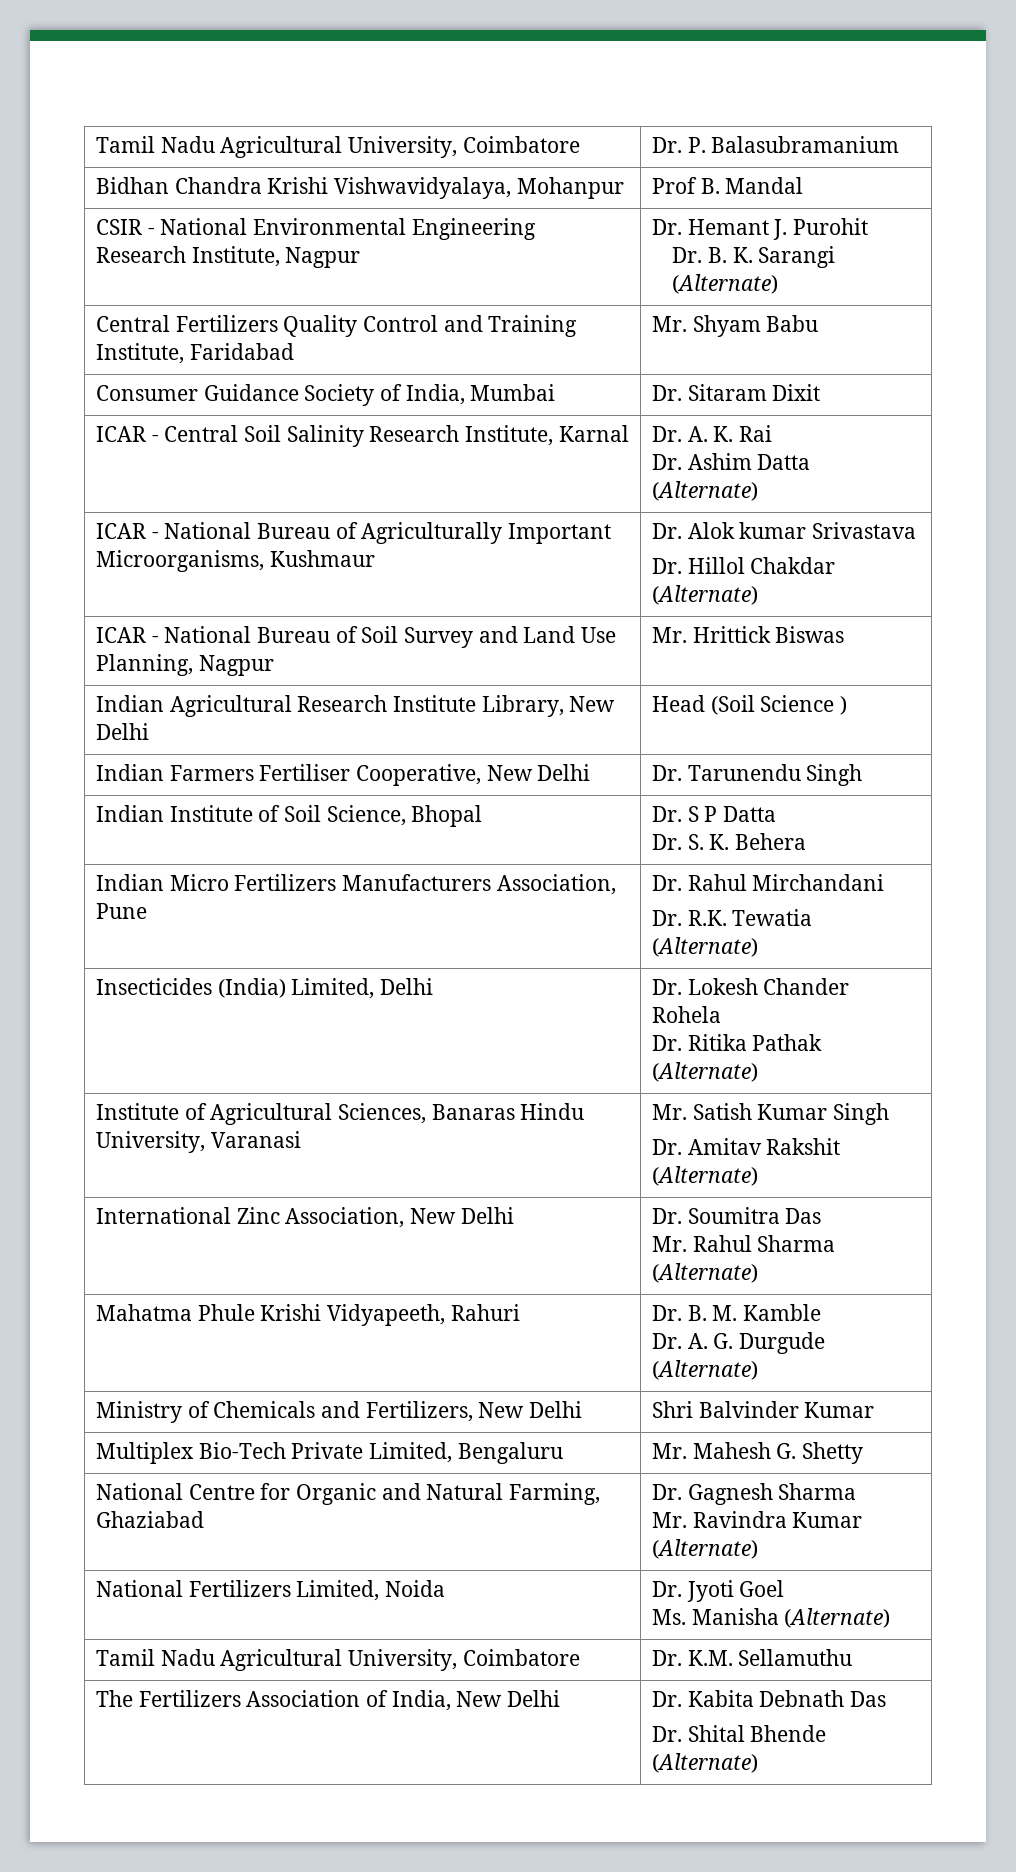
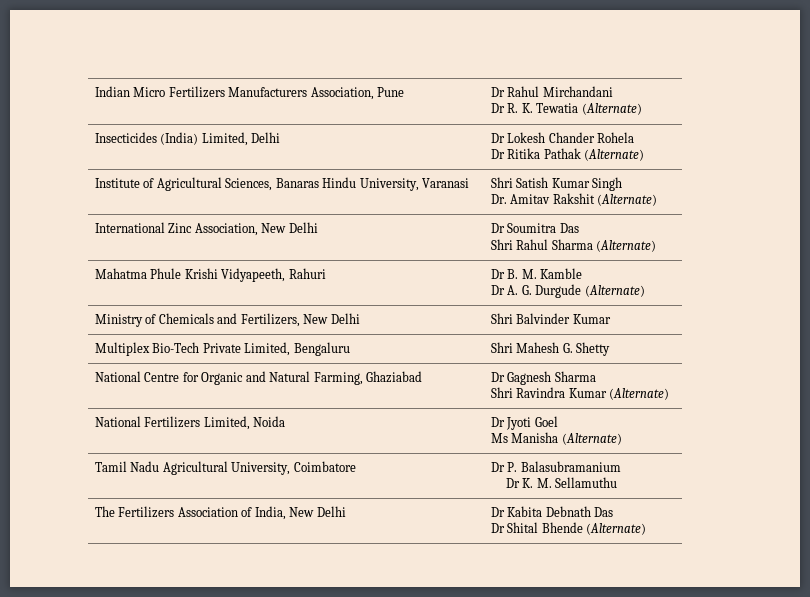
[95,136,580,158] [651,136,900,153] [95,177,624,199] [651,177,804,194] [95,218,536,240] [95,246,361,268] [651,218,869,240] [672,246,836,268] [672,274,779,294] [95,315,578,337] [95,343,294,364] [651,315,819,337] [95,384,556,406] [651,384,821,401] [95,425,629,447] [651,425,773,442] [651,453,811,470] [651,481,758,501] [95,522,612,544] [95,550,375,572] [651,522,917,539] [651,557,836,574] [651,585,758,605] [95,626,617,648] [95,654,274,676] [651,626,845,643] [95,695,616,717] [95,723,149,740] [651,695,848,715] [95,764,591,786] [651,764,863,786] [95,805,483,827] [651,806,777,822] [651,833,807,850] Tamil Nadu Agricultural University, Coimbatore | Dr. P. Balasubramanium // Bidhan Chandra Krishi Vishwavidyalaya, Mohanpur | Prof B. Mandal // CSIR - National Environmental Engineering Research Institute, Nagpur | Dr. Hemant J. Purohit // Dr. B. K. Sarangi (Alternate) // Central Fertilizers Quality Control and Training Institute, Faridabad | Mr. Shyam Babu // Consumer Guidance Society of India, Mumbai | Dr. Sitaram Dixit // ICAR - Central Soil Salinity Research Institute, Karnal | Dr. A. K. Rai // Dr. Ashim Datta (Alternate) // ICAR - National Bureau of Agriculturally Important Microorganisms, Kushmaur | Dr. Alok kumar Srivastava // Dr. Hillol Chakdar (Alternate) // ICAR - National Bureau of Soil Survey and Land Use Planning, Nagpur | Mr. Hrittick Biswas // Indian Agricultural Research Institute Library, New Delhi | Head (Soil Science ) // Indian Farmers Fertiliser Cooperative, New Delhi | Dr. Tarunendu Singh // Indian Institute of Soil Science, Bhopal | Dr. S P Datta // Dr. S. K. Behera // -> (94, 91) none
[651,875,682,891] Dr. -> [490,87,505,97] Dr
[651,910,727,926] Dr. R.K. -> [490,103,533,113] Dr R. K.
[651,979,682,995] Dr. -> [490,133,505,143] Dr
[651,1035,682,1051] Dr. -> [490,149,505,159] Dr
[651,1104,687,1120] Mr. -> [490,177,513,188] Shri
[651,1208,682,1224] Dr. -> [490,223,505,233] Dr
[651,1236,687,1252] Mr. -> [490,239,513,250] Shri
[651,1305,682,1321] Dr. -> [490,269,505,279] Dr
[651,1333,682,1349] Dr. -> [490,285,505,295] Dr
[651,1443,687,1459] Mr. -> [490,342,513,353] Shri
[651,1484,682,1500] Dr. -> [490,372,505,382] Dr
[651,1512,687,1528] Mr. -> [490,387,513,398] Shri
[651,1581,682,1597] Dr. -> [490,417,505,427] Dr
[651,1609,686,1625] Ms. -> [490,433,508,443] Ms
[651,1650,733,1666] Dr. K.M. -> [490,461,621,472] [505,478,552,488] Dr P. Balasubramanium // Dr K. M.
[651,1691,682,1707] Dr. -> [490,507,505,517] Dr
[651,1726,682,1742] Dr. -> [490,523,505,533] Dr

